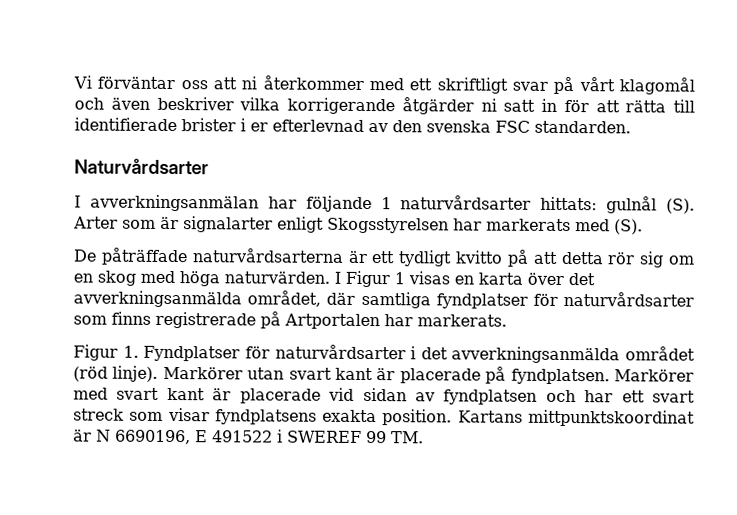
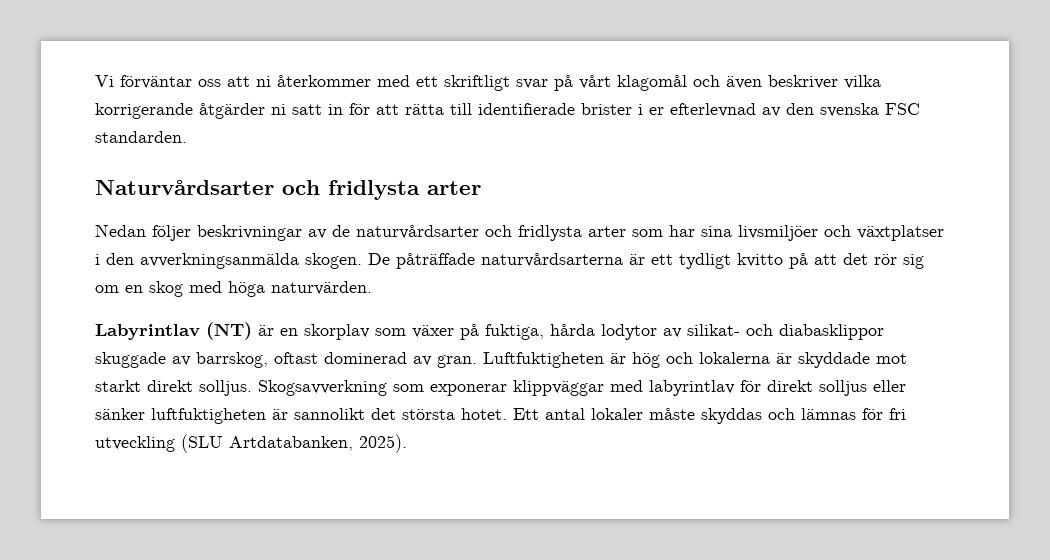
[74,194,695,214] [73,216,643,235] // I avverkningsanmälan har följande 1 naturvårdsarter hittats: gulnål (S). Arter som är signalarter enligt Skogsstyrelsen har markerats med (S). // -> [282,180,481,200] [95,224,944,241] [95,253,362,269] och fridlysta arter // Nedan följer beskrivningar av de naturvårdsarter och fridlysta arter som har sina livsmiljöer och växtplatser i den avverkningsanmälda skogen.
[560,251,604,265] detta -> [843,253,868,265] det
[334,270,595,288] [73,290,694,309] [73,311,507,330] [73,344,695,364] [73,365,694,385] [73,387,695,405] [73,407,695,427] [73,429,424,445] I Figur 1 visas en karta över det avverkningsanmälda området, där samtliga fyndplatser för naturvårdsarter som finns registrerade på Artportalen har markerats. // Figur 1. Fyndplatser för naturvårdsarter i det avverkningsanmälda området (röd linje). Markörer utan svart kant är placerade på fyndplatsen. Markörer med svart kant är placerade vid sidan av fyndplatsen och har ett svart streck som visar fyndplatsens exakta position. Kartans mittpunktskoordinat är N 6690196, E 491522 i SWEREF 99 TM. -> [95,322,884,340] [95,352,907,368] [95,380,906,396] [95,408,906,424] [95,434,407,453] // Labyrintlav (NT) är en skorplav som växer på fuktiga, hårda lodytor av silikat- och diabasklippor skuggade av barrskog, oftast dominerad av gran. Luftfuktigheten är hög och lokalerna är skyddade mot starkt direkt solljus. Skogsavverkning som exponerar klippväggar med labyrintlav för direkt solljus eller sänker luftfuktigheten är sannolikt det största hotet. Ett antal lokaler måste skyddas och lämnas för fri utveckling (SLU Artdatabanken, 2025).

